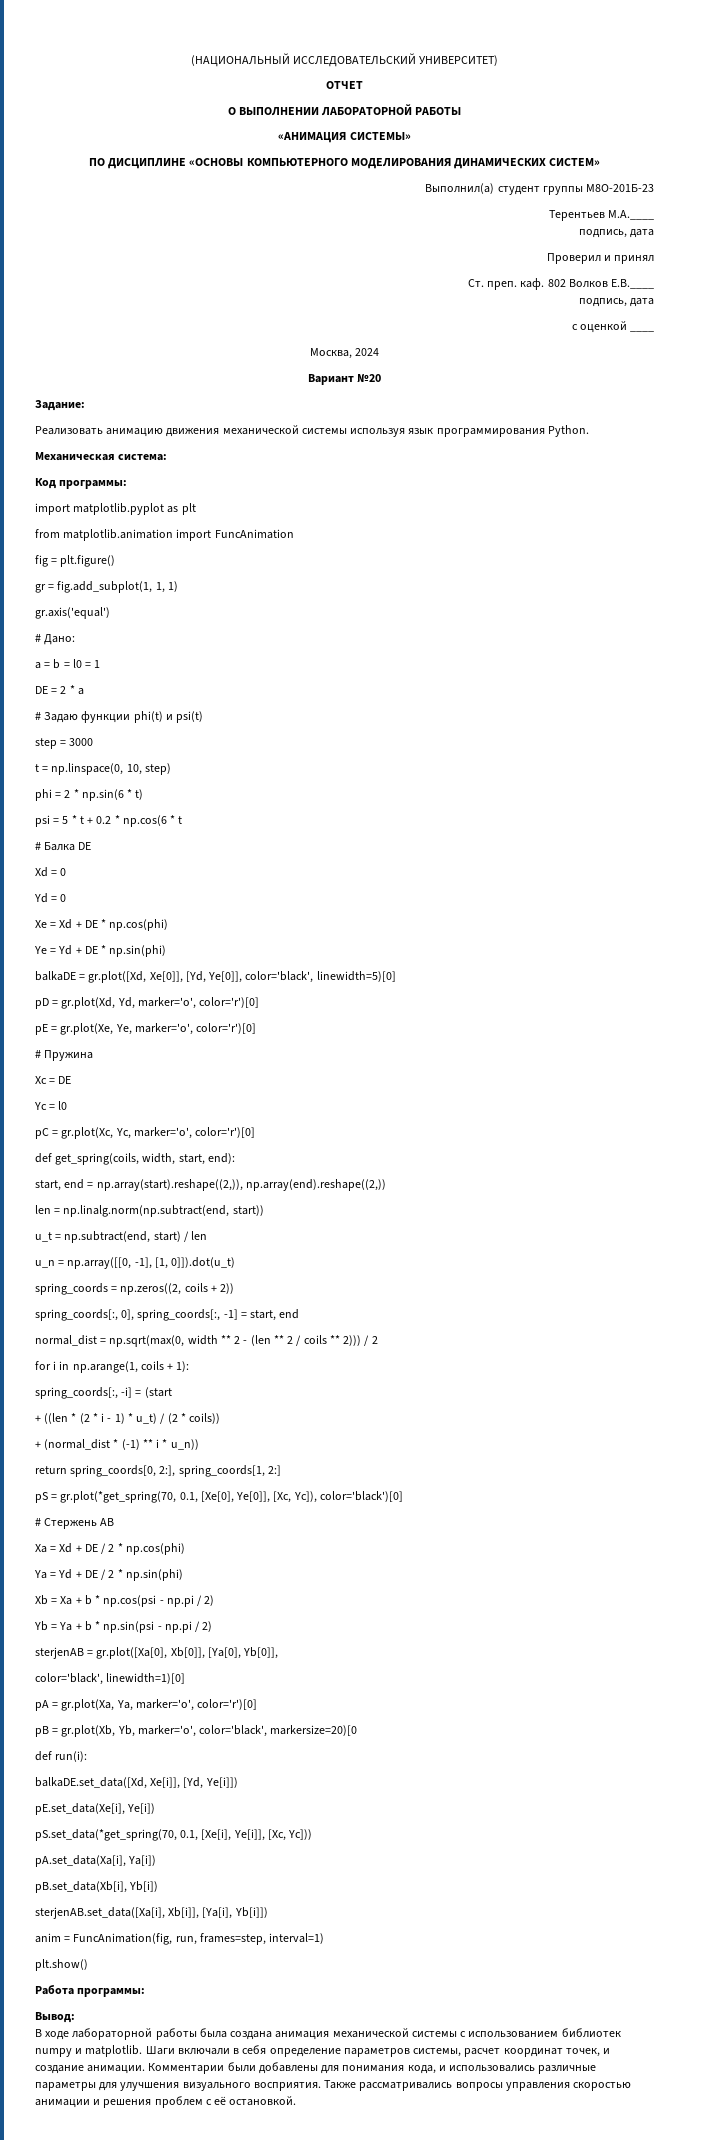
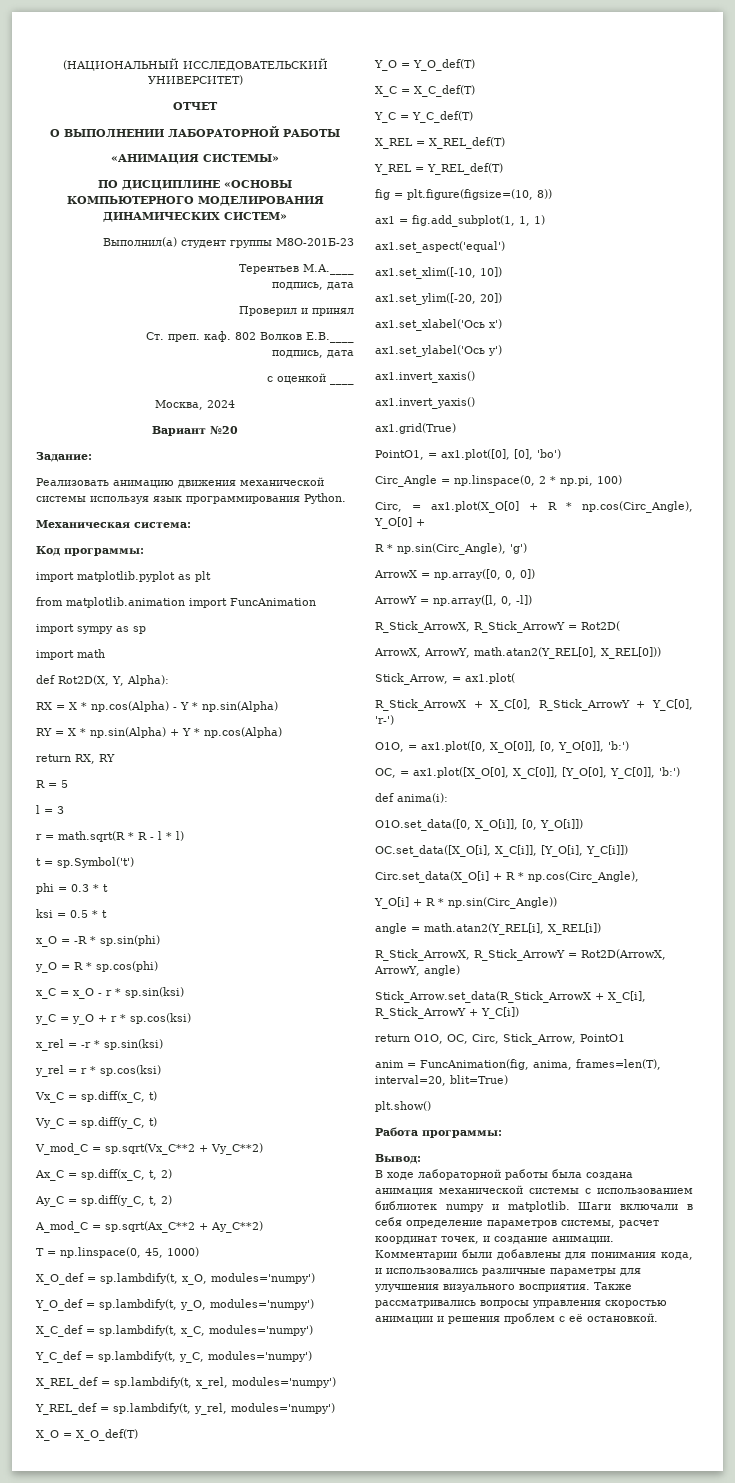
(294, 534) none -> [36,624,146,634] [36,649,105,660] [36,675,169,686] [36,701,278,712] [36,727,282,738] [36,754,115,764] [36,780,68,788] [36,805,64,814] [36,831,184,842] [36,857,134,868] [36,883,108,894] [36,909,107,918] [36,935,160,947] [35,961,158,973] [36,987,184,999] [35,1013,191,1025] [36,1039,163,1051] [35,1065,161,1077] [35,1091,157,1103] [35,1117,157,1129] [35,1143,263,1155] [35,1169,172,1181] [35,1195,172,1207] [35,1221,263,1233] [36,1247,199,1258] [36,1273,315,1285] [35,1299,314,1311] [36,1325,313,1337] [35,1351,312,1363] [36,1377,336,1389] [35,1403,335,1415] [36,1429,138,1441] [374,59,475,71] [375,85,475,97] [374,111,473,123] [375,137,505,149] [374,163,503,175] // import sympy as sp // import math // def Rot2D(X, Y, Alpha): // RX = X * np.cos(Alpha) - Y * np.sin(Alpha) // RY = X * np.sin(Alpha) + Y * np.cos(Alpha) // return RX, RY // R = 5 // l = 3 // r = math.sqrt(R * R - l * l) // t = sp.Symbol('t') // phi = 0.3 * t // ksi = 0.5 * t // x_O = -R * sp.sin(phi) // y_O = R * sp.cos(phi) // x_C = x_O - r * sp.sin(ksi) // y_C = y_O + r * sp.cos(ksi) // x_rel = -r * sp.sin(ksi) // y_rel = r * sp.cos(ksi) // Vx_C = sp.diff(x_C, t) // Vy_C = sp.diff(y_C, t) // V_mod_C = sp.sqrt(Vx_C**2 + Vy_C**2) // Ax_C = sp.diff(x_C, t, 2) // Ay_C = sp.diff(y_C, t, 2) // A_mod_C = sp.sqrt(Ax_C**2 + Ay_C**2) // T = np.linspace(0, 45, 1000) // X_O_def = sp.lambdify(t, x_O, modules='numpy') // Y_O_def = sp.lambdify(t, y_O, modules='numpy') // X_C_def = sp.lambdify(t, x_C, modules='numpy') // Y_C_def = sp.lambdify(t, y_C, modules='numpy') // X_REL_def = sp.lambdify(t, x_rel, modules='numpy') // Y_REL_def = sp.lambdify(t, y_rel, modules='numpy') // X_O = X_O_def(T) // Y_O = Y_O_def(T) // X_C = X_C_def(T) // Y_C = Y_C_def(T) // X_REL = X_REL_def(T) // Y_REL = Y_REL_def(T)
[60,555,116,567] [35,584,46,593] plt.figure() // gr -> [407,189,552,200] [375,216,395,224] plt.figure(figsize=(10, 8)) // ax1
[35,607,110,619] [35,634,76,645] [35,659,101,669] [35,685,84,695] [35,711,204,723] [35,738,94,749] [35,763,171,775] [35,789,144,801] [35,815,183,827] [35,842,92,851] [35,867,67,877] [34,893,67,903] [35,919,169,931] [34,945,167,957] [35,971,396,983] [35,997,260,1009] [35,1023,257,1035] [35,1050,94,1061] [35,1076,72,1084] [34,1101,68,1110] [35,1127,256,1139] [35,1153,235,1165] [35,1179,386,1191] [35,1205,264,1217] [35,1231,208,1243] [35,1257,236,1269] [35,1283,235,1295] [35,1309,300,1321] [35,1335,378,1347] [35,1361,190,1373] [35,1387,172,1399] [35,1413,221,1424] [35,1439,199,1450] [35,1465,281,1477] [35,1491,403,1503] [35,1518,115,1529] [35,1543,185,1555] [34,1569,183,1581] [35,1595,215,1607] [34,1621,213,1633] [35,1647,279,1659] [35,1673,186,1685] [35,1699,258,1711] [35,1725,358,1737] [35,1751,88,1762] [35,1777,238,1789] [35,1803,156,1815] [35,1829,313,1841] [35,1855,157,1867] [35,1881,159,1893] [35,1907,268,1919] gr.axis('equal') // # Дано: // a = b = l0 = 1 // DE = 2 * a // # Задаю функции phi(t) и psi(t) // step = 3000 // t = np.linspace(0, 10, step) // phi = 2 * np.sin(6 * t) // psi = 5 * t + 0.2 * np.cos(6 * t // # Балка DE // Xd = 0 // Yd = 0 // Xe = Xd + DE * np.cos(phi) // Ye = Yd + DE * np.sin(phi) // balkaDE = gr.plot([Xd, Xe[0]], [Yd, Ye[0]], color='black', linewidth=5)[0] // pD = gr.plot(Xd, Yd, marker='o', color='r')[0] // pE = gr.plot(Xe, Ye, marker='o', color='r')[0] // # Пружина // Xc = DE // Yc = l0 // pC = gr.plot(Xc, Yc, marker='o', color='r')[0] // def get_spring(coils, width, start, end): // start, end = np.array(start).reshape((2,)), np.array(end).reshape((2,)) // len = np.linalg.norm(np.subtract(end, start)) // u_t = np.subtract(end, start) / len // u_n = np.array([[0, -1], [1, 0]]).dot(u_t) // spring_coords = np.zeros((2, coils + 2)) // spring_coords[:, 0], spring_coords[:, -1] = start, end // normal_dist = np.sqrt(max(0, width ** 2 - (len ** 2 / coils ** 2))) / 2 // for i in np.arange(1, coils + 1): // spring_coords[:, -i] = (start // + ((len * (2 * i - 1) * u_t) / (2 * coils)) // + (normal_dist * (-1) ** i * u_n)) // return spring_coords[0, 2:], spring_coords[1, 2:] // pS = gr.plot(*get_spring(70, 0.1, [Xe[0], Ye[0]], [Xc, Yc]), color='black')[0] // # Стержень AB // Xa = Xd + DE / 2 * np.cos(phi) // Ya = Yd + DE / 2 * np.sin(phi) // Xb = Xa + b * np.cos(psi - np.pi / 2) // Yb = Ya + b * np.sin(psi - np.pi / 2) // sterjenAB = gr.plot([Xa[0], Xb[0]], [Ya[0], Yb[0]], // color='black', linewidth=1)[0] // pA = gr.plot(Xa, Ya, marker='o', color='r')[0] // pB = gr.plot(Xb, Yb, marker='o', color='black', markersize=20)[0 // def run(i): // balkaDE.set_data([Xd, Xe[i]], [Yd, Ye[i]]) // pE.set_data(Xe[i], Ye[i]) // pS.set_data(*get_spring(70, 0.1, [Xe[i], Ye[i]], [Xc, Yc])) // pA.set_data(Xa[i], Ya[i]) // pB.set_data(Xb[i], Yb[i]) // sterjenAB.set_data([Xa[i], Xb[i]], [Ya[i], Yb[i]]) -> [375,241,505,253] [375,267,502,279] [375,293,502,305] [375,319,502,331] [375,345,502,357] [375,371,475,383] [375,397,475,409] [375,423,456,434] [375,449,561,460] [375,475,622,487] [375,501,693,513] [374,517,425,529] [375,543,527,555] [374,569,535,580] [374,595,532,606] [375,621,620,633] [374,647,661,659] [375,673,515,685] [375,699,693,711] [375,715,394,725] [375,741,629,753] [375,767,680,779] [375,793,448,803] [375,819,583,831] [375,845,628,857] [375,871,639,883] [374,897,557,909] [375,923,601,935] [375,949,666,961] [374,965,460,976] [375,991,646,1003] [375,1007,519,1019] [375,1033,625,1045] ax1.set_aspect('equal') // ax1.set_xlim([-10, 10]) // ax1.set_ylim([-20, 20]) // ax1.set_xlabel('Ось x') // ax1.set_ylabel('Ось y') // ax1.invert_xaxis() // ax1.invert_yaxis() // ax1.grid(True) // PointO1, = ax1.plot([0], [0], 'bo') // Circ_Angle = np.linspace(0, 2 * np.pi, 100) // Circ, = ax1.plot(X_O[0] + R * np.cos(Circ_Angle), Y_O[0] + // R * np.sin(Circ_Angle), 'g') // ArrowX = np.array([0, 0, 0]) // ArrowY = np.array([l, 0, -l]) // R_Stick_ArrowX, R_Stick_ArrowY = Rot2D( // ArrowX, ArrowY, math.atan2(Y_REL[0], X_REL[0])) // Stick_Arrow, = ax1.plot( // R_Stick_ArrowX + X_C[0], R_Stick_ArrowY + Y_C[0], 'r-') // O1O, = ax1.plot([0, X_O[0]], [0, Y_O[0]], 'b:') // OC, = ax1.plot([X_O[0], X_C[0]], [Y_O[0], Y_C[0]], 'b:') // def anima(i): // O1O.set_data([0, X_O[i]], [0, Y_O[i]]) // OC.set_data([X_O[i], X_C[i]], [Y_O[i], Y_C[i]]) // Circ.set_data(X_O[i] + R * np.cos(Circ_Angle), // Y_O[i] + R * np.sin(Circ_Angle)) // angle = math.atan2(Y_REL[i], X_REL[i]) // R_Stick_ArrowX, R_Stick_ArrowY = Rot2D(ArrowX, ArrowY, angle) // Stick_Arrow.set_data(R_Stick_ArrowX + X_C[i], R_Stick_ArrowY + Y_C[i]) // return O1O, OC, Circ, Stick_Arrow, PointO1
[175,1933,325,1945] run, frames=step, interval=1) -> [533,1059,661,1070] [375,1075,508,1086] anima, frames=len(T), interval=20, blit=True)

